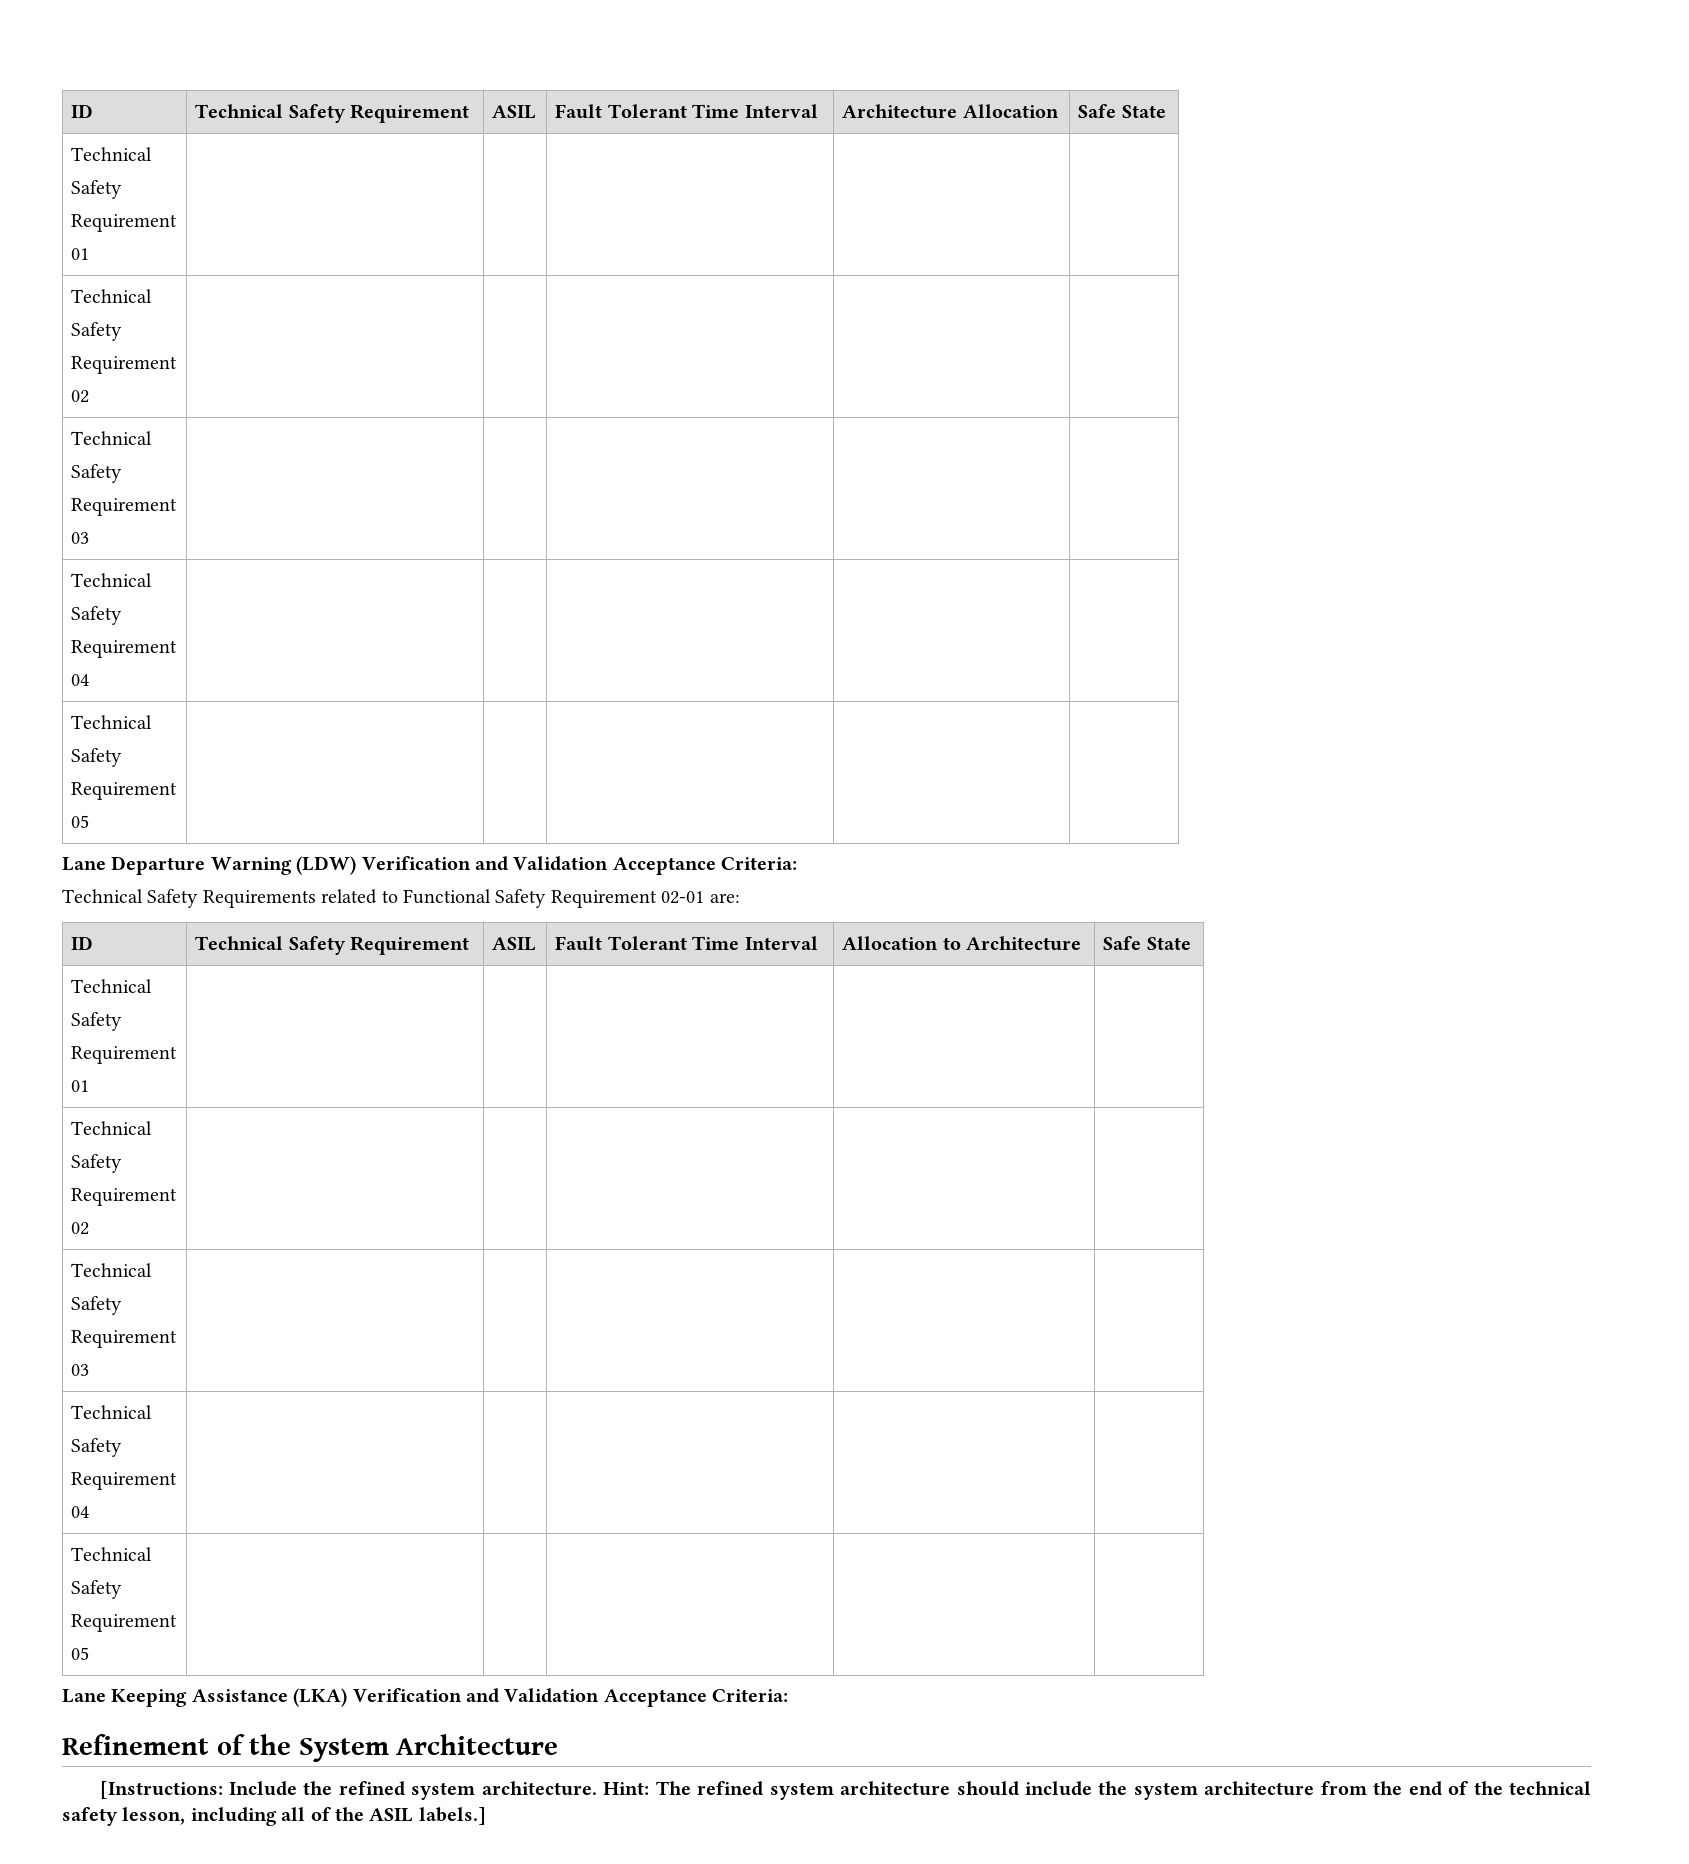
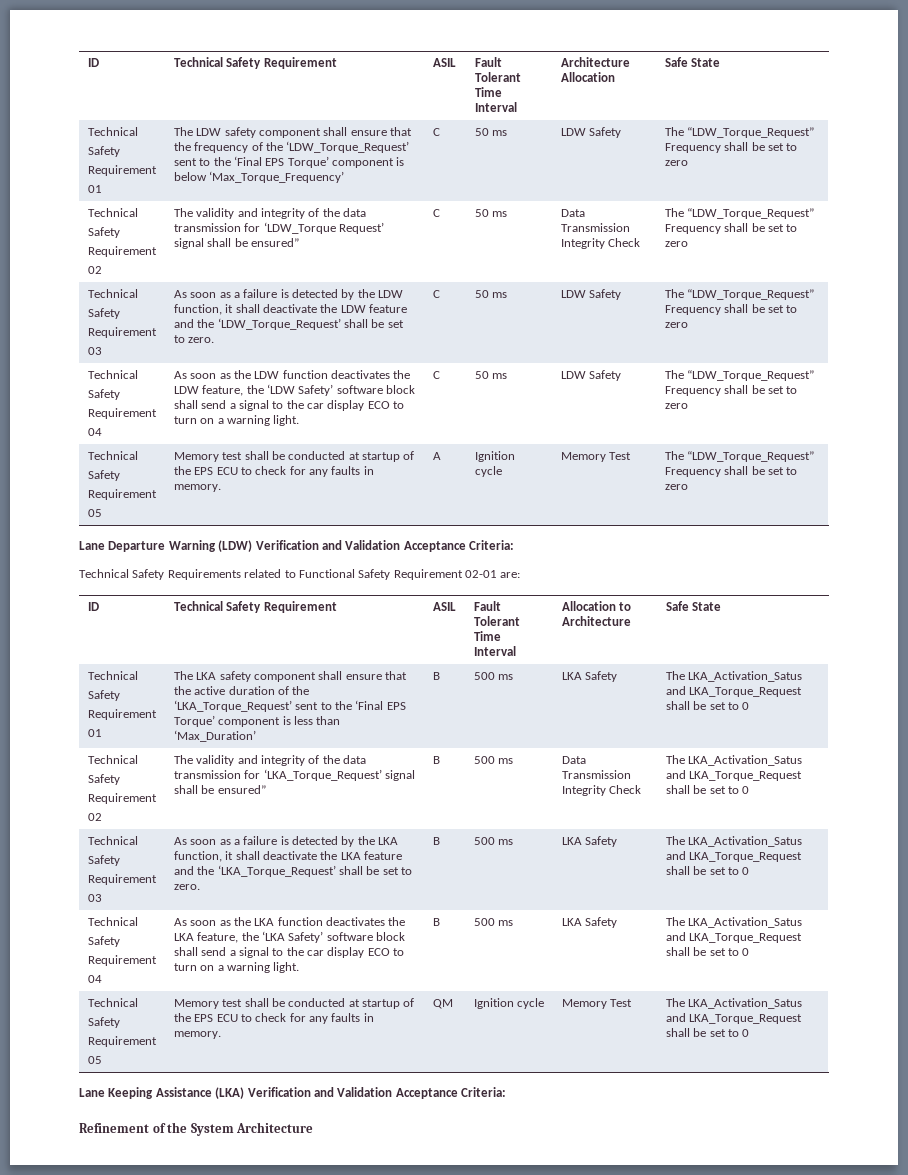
[71,289,153,303] [71,322,123,341] [71,356,178,374] [71,390,90,403] [71,431,153,445] [71,464,123,483] [71,498,178,516] [71,532,90,544] [71,573,153,587] [71,606,123,625] [71,640,178,658] [71,674,90,686] [71,715,153,729] [71,748,123,767] [71,782,178,800] [71,815,90,828] | | | | // Technical // Safety // Requirement // 02 | | | | | // Technical // Safety // Requirement // 03 | | | | | // Technical // Safety // Requirement // 04 | | | | | // Technical // Safety // Requirement // 05 | | | | | -> [173,127,413,138] [173,141,410,153] [173,156,405,168] [173,171,345,183] [432,128,440,136] [474,128,508,136] [560,127,622,138] [664,127,815,138] [664,142,798,153] [664,160,688,166] [87,208,138,217] [87,227,120,238] [87,246,157,257] [87,266,102,274] [173,208,367,219] [173,222,384,234] [173,238,299,249] [432,209,440,217] [474,209,508,217] [560,209,585,217] [560,223,630,232] [560,238,641,249] [664,208,815,219] [664,223,798,234] [664,241,688,247] [87,289,138,298] [87,308,120,319] [87,327,157,338] [87,347,102,355] [173,289,404,300] [173,304,408,315] [173,318,404,330] [173,335,215,343] [432,290,440,298] [474,290,508,298] [560,289,622,300] [664,289,815,300] [664,304,798,315] [664,322,688,328] [87,370,138,379] [87,389,120,400] [87,408,157,419] [87,428,102,436] [173,370,411,379] [173,384,416,396] [173,400,405,411] [173,415,300,426] [432,371,440,379] [474,371,508,379] [560,370,622,381] [664,370,815,381] [664,385,798,396] [664,403,688,409] [87,451,138,460] [87,470,120,481] [87,489,157,500] [87,509,102,517] [173,451,415,462] [173,466,374,477] [173,484,221,492] [432,452,441,460] [474,451,515,462] [474,466,502,477] [560,452,632,462] [664,451,815,462] [664,466,798,477] [664,484,688,490] The LDW safety component shall ensure that the frequency of the ‘LDW_Torque_Request’ sent to the ‘Final EPS Torque’ component is below ‘Max_Torque_Frequency’ | C | 50 ms | LDW Safety | The “LDW_Torque_Request” Frequency shall be set to zero // Technical // Safety // Requirement // 02 | The validity and integrity of the data transmission for ‘LDW_Torque Request’ signal shall be ensured” | C | 50 ms | Data Transmission Integrity Check | The “LDW_Torque_Request” Frequency shall be set to zero // Technical // Safety // Requirement // 03 | As soon as a failure is detected by the LDW function, it shall deactivate the LDW feature and the ‘LDW_Torque_Request’ shall be set to zero. | C | 50 ms | LDW Safety | The “LDW_Torque_Request” Frequency shall be set to zero // Technical // Safety // Requirement // 04 | As soon as the LDW function deactivates the LDW feature, the ‘LDW Safety’ software block shall send a signal to the car display ECO to turn on a warning light. | C | 50 ms | LDW Safety | The “LDW_Torque_Request” Frequency shall be set to zero // Technical // Safety // Requirement // 05 | Memory test shall be conducted at startup of the EPS ECU to check for any faults in memory. | A | Ignition cycle | Memory Test | The “LDW_Torque_Request” Frequency shall be set to zero
[71,1121,153,1135] [71,1154,123,1173] [71,1188,178,1206] [71,1222,90,1235] [71,1263,153,1277] [71,1296,123,1315] [71,1330,178,1348] [71,1364,90,1376] [71,1405,153,1419] [71,1438,123,1457] [71,1472,178,1490] [71,1506,90,1518] [71,1547,153,1561] [71,1580,123,1599] [71,1614,178,1632] [71,1647,90,1660] | | | | // Technical // Safety // Requirement // 02 | | | | | // Technical // Safety // Requirement // 03 | | | | | // Technical // Safety // Requirement // 04 | | | | | // Technical // Safety // Requirement // 05 | | | | | -> [173,671,408,682] [173,686,310,695] [173,700,406,712] [173,715,341,727] [173,730,256,742] [432,672,440,680] [473,672,514,680] [561,671,618,682] [665,671,803,682] [665,686,803,697] [665,701,750,710] [87,755,138,764] [87,774,120,785] [87,793,157,804] [87,813,102,821] [173,755,367,766] [173,769,415,781] [173,785,266,794] [432,756,440,764] [473,756,514,764] [561,756,586,764] [561,770,631,779] [561,785,642,796] [665,755,803,766] [665,770,803,781] [665,785,750,794] [87,836,138,845] [87,855,120,866] [87,874,157,885] [87,894,102,902] [173,836,399,847] [173,851,403,862] [173,865,413,877] [173,884,200,890] [432,837,440,845] [473,837,514,845] [561,836,618,847] [665,836,803,847] [665,851,803,862] [665,866,750,875] [87,917,138,926] [87,936,120,947] [87,955,157,966] [87,975,102,983] [173,917,406,926] [173,931,406,943] [173,947,405,958] [173,962,300,973] [432,918,440,926] [473,918,514,926] [561,917,618,928] [665,917,803,928] [665,932,803,943] [665,947,750,956] [87,998,138,1007] [87,1017,120,1028] [87,1036,157,1047] [87,1056,102,1064] [173,998,415,1009] [173,1013,374,1024] [173,1031,221,1039] [432,999,453,1009] [473,998,545,1009] [561,999,633,1009] [665,998,803,1009] [665,1013,803,1024] [665,1028,750,1037] The LKA safety component shall ensure that the active duration of the ‘LKA_Torque_Request’ sent to the ‘Final EPS Torque’ component is less than ‘Max_Duration’ | B | 500 ms | LKA Safety | The LKA_Activation_Satus and LKA_Torque_Request shall be set to 0 // Technical // Safety // Requirement // 02 | The validity and integrity of the data transmission for ‘LKA_Torque_Request’ signal shall be ensured” | B | 500 ms | Data Transmission Integrity Check | The LKA_Activation_Satus and LKA_Torque_Request shall be set to 0 // Technical // Safety // Requirement // 03 | As soon as a failure is detected by the LKA function, it shall deactivate the LKA feature and the ‘LKA_Torque_Request’ shall be set to zero. | B | 500 ms | LKA Safety | The LKA_Activation_Satus and LKA_Torque_Request shall be set to 0 // Technical // Safety // Requirement // 04 | As soon as the LKA function deactivates the LKA feature, the ‘LKA Safety’ software block shall send a signal to the car display ECO to turn on a warning light. | B | 500 ms | LKA Safety | The LKA_Activation_Satus and LKA_Torque_Request shall be set to 0 // Technical // Safety // Requirement // 05 | Memory test shall be conducted at startup of the EPS ECU to check for any faults in memory. | QM | Ignition cycle | Memory Test | The LKA_Activation_Satus and LKA_Torque_Request shall be set to 0
[99,1781,1592,1800] [62,1807,486,1826] // [Instructions: Include the refined system architecture. Hint: The refined system architecture should include the system architecture from the end of the technical safety lesson, including all of the ASIL labels.] -> (314, 1127) none

